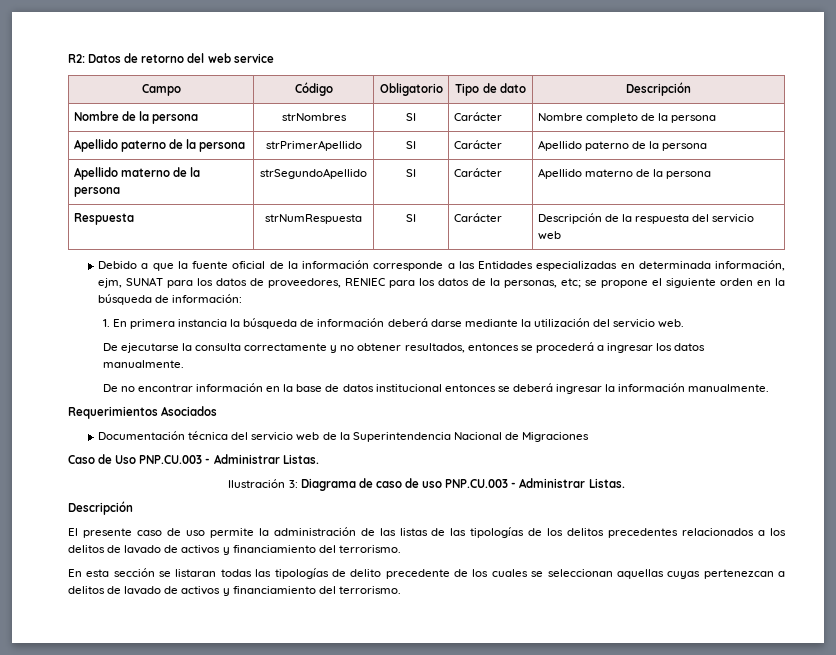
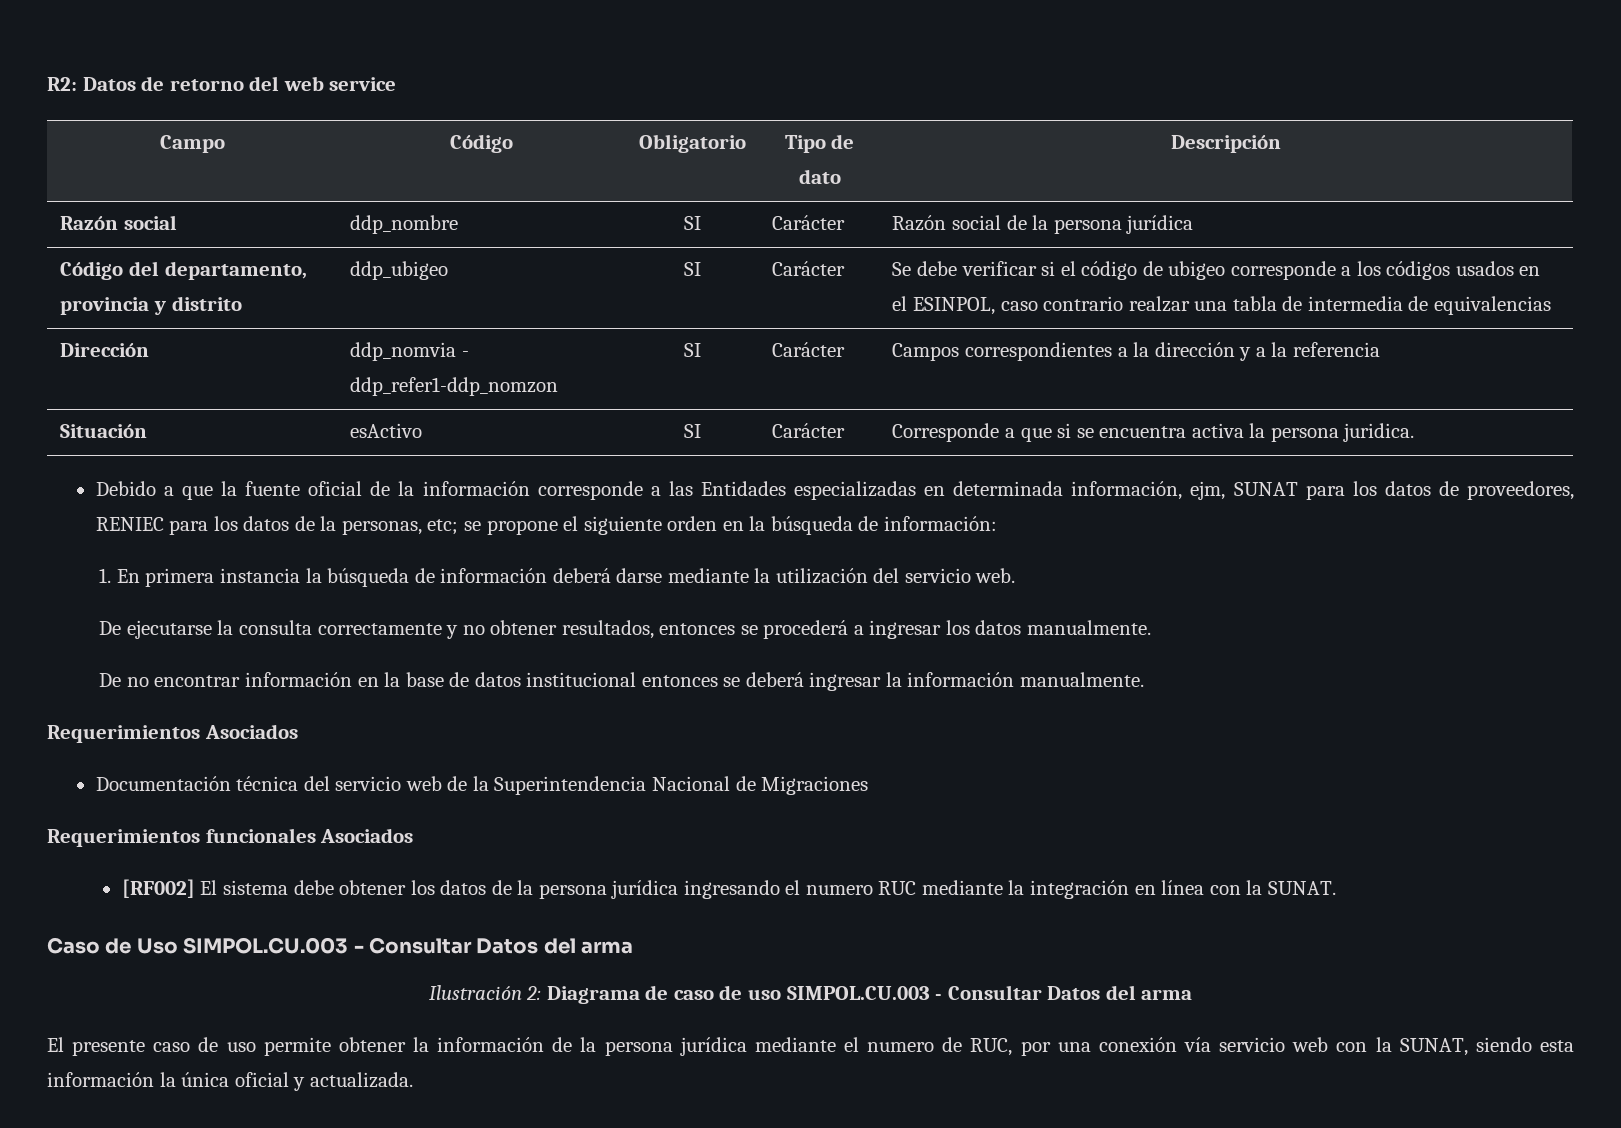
[73,111,199,124] [281,113,347,121] [406,113,416,121] [453,112,502,121] [537,113,717,123] [73,139,246,152] [265,140,362,151] [406,141,416,149] [453,140,502,149] [537,140,708,151] [73,167,201,180] [73,187,120,197] [260,168,367,179] [406,169,416,177] [453,168,502,177] [537,168,712,179] [73,213,134,225] [265,214,362,224] [406,214,416,222] [453,213,502,222] [537,213,755,224] [537,231,561,240] Nombre de la persona | strNombres | SI | Carácter | Nombre completo de la persona // Apellido paterno de la persona | strPrimerApellido | SI | Carácter | Apellido paterno de la persona // Apellido materno de la persona | strSegundoApellido | SI | Carácter | Apellido materno de la persona // Respuesta | strNumRespuesta | SI | Carácter | Descripción de la respuesta del servicio web -> [60,215,178,230] [350,215,459,234] [683,216,701,230] [772,215,846,230] [892,215,1194,234] [60,261,307,280] [60,296,242,315] [350,261,449,280] [683,262,701,276] [772,261,846,276] [892,261,1541,280] [892,296,1551,315] [60,343,150,357] [350,342,470,361] [350,377,559,396] [683,343,701,357] [772,342,846,357] [892,342,1380,361] [60,424,148,438] [350,423,423,438] [683,424,701,438] [772,423,846,438] [892,423,1415,442] Razón social | ddp_nombre | SI | Carácter | Razón social de la persona jurídica // Código del departamento, provincia y distrito | ddp_ubigeo | SI | Carácter | Se debe verificar si el código de ubigeo corresponde a los códigos usados en el ESINPOL, caso contrario realzar una tabla de intermedia de equivalencias // Dirección | ddp_nomvia - ddp_refer1-ddp_nomzon | SI | Carácter | Campos correspondientes a la dirección y a la referencia // Situación | esActivo | SI | Carácter | Corresponde a que si se encuentra activa la persona juridica.
[68,454,319,464] Caso de Uso PNP.CU.003 - Administrar Listas. -> [47,828,414,847] [121,879,1336,899] [47,937,634,954] Requerimientos funcionales Asociados // [RF002] El sistema debe obtener los datos de la persona jurídica ingresando el numero RUC mediante la integración en línea con la SUNAT. // Caso de Uso SIMPOL.CU.003 - Consultar Datos del arma
[288,480,298,488] 3: -> [526,986,542,1000] 2:
[445,478,625,488] [68,501,133,515] PNP.CU.003 - Administrar Listas. // Descripción -> [786,985,1193,1000] SIMPOL.CU.003 - Consultar Datos del arma
[258,527,786,538] [68,545,401,555] [68,568,785,579] [68,586,401,596] la administración de las listas de las tipologías de los delitos precedentes relacionados a los delitos de lavado de activos y financiamiento del terrorismo. // En esta sección se listaran todas las tipologías de delito precedente de los cuales se seleccionan aquellas cuyas pertenezcan a delitos de lavado de activos y financiamiento del terrorismo. -> [338,1037,1574,1056] [47,1072,413,1091] obtener la información de la persona jurídica mediante el numero de RUC, por una conexión vía servicio web con la SUNAT, siendo esta información la única oficial y actualizada.

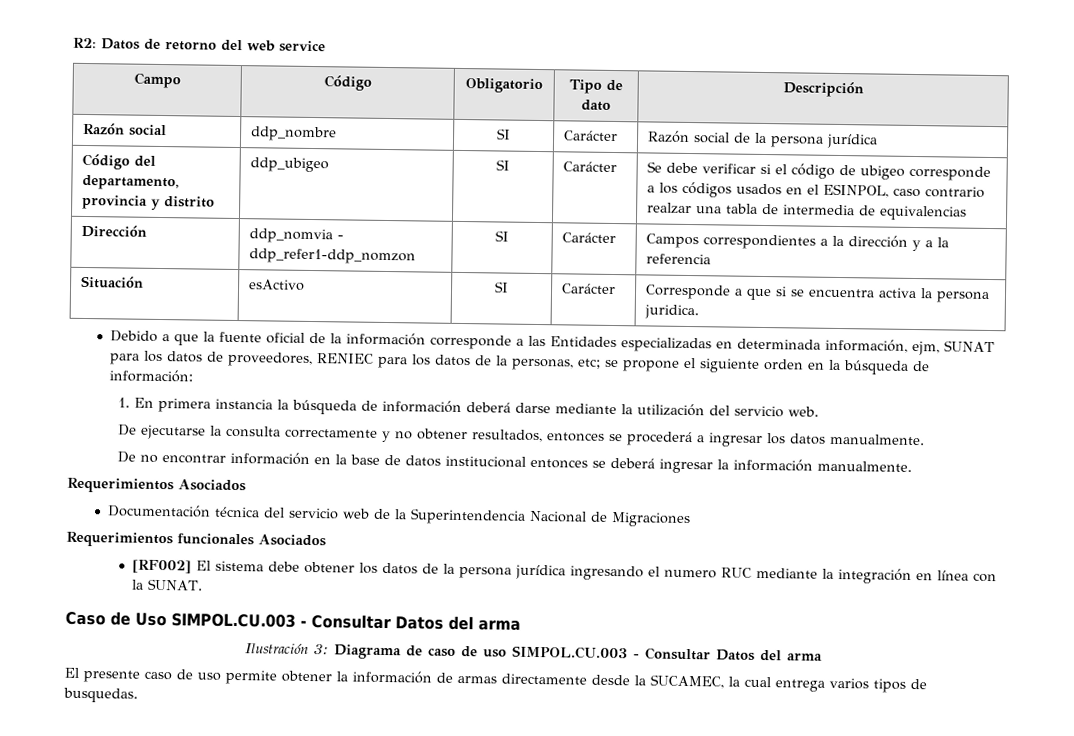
[526,986,542,1000] 2: -> [314,644,329,655] 3:
[580,1037,1574,1056] [47,1072,413,1091] la persona jurídica mediante el numero de RUC, por una conexión vía servicio web con la SUNAT, siendo esta información la única oficial y actualizada. -> [457,673,927,693] [63,687,138,703] armas directamente desde la SUCAMEC, la cual entrega varios tipos de busquedas.

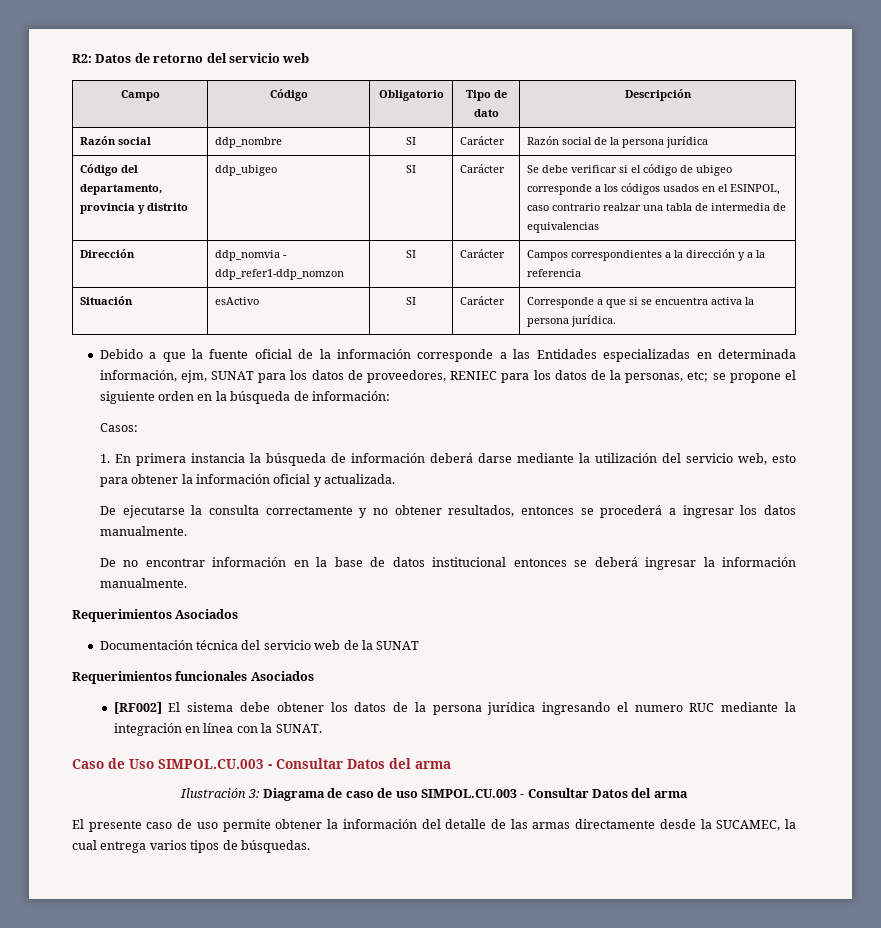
[247,40,326,53] web service -> [228,53,310,63] servicio web
[644,304,700,320] juridica. -> [571,315,617,327] jurídica.
(193, 376) none -> [99,423,138,432] // Casos:
[787,406,819,417] web. -> [737,453,796,465] [99,474,396,487] web, esto para obtener la información oficial y actualizada.
[409,508,691,528] Superintendencia Nacional de Migraciones -> [376,641,420,650] SUNAT
[436,672,453,683] de -> [421,819,528,829] del detalle de las
[63,687,138,703] busquedas. -> [240,840,310,853] búsquedas.

